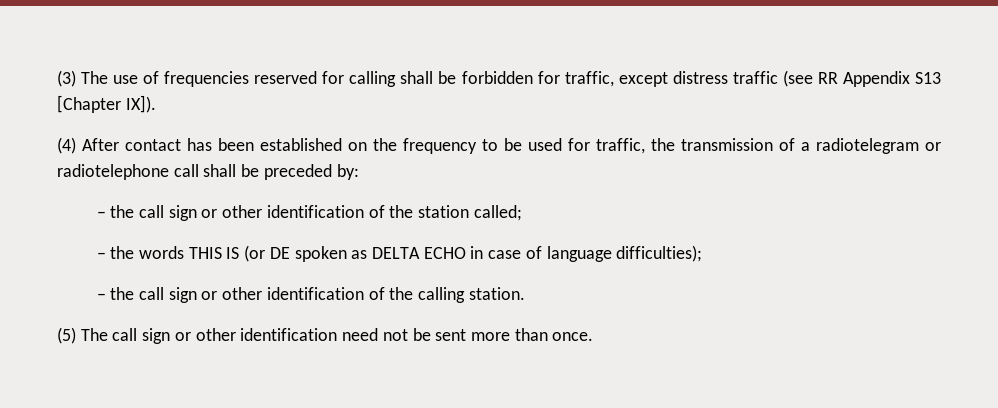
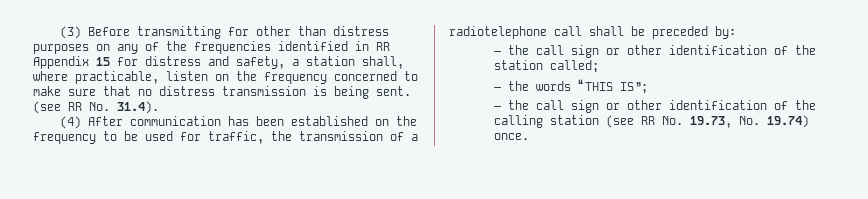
[81,70,942,87] [57,95,156,113] The use of frequencies reserved for calling shall be forbidden for traffic, except distress traffic (see RR Appendix S13 [Chapter IX]). -> [88,26,390,39] [33,41,390,54] [33,56,404,69] [33,71,418,84] [33,86,411,99] [33,101,159,114] Before transmitting for other than distress purposes on any of the frequencies identified in RR Appendix 15 for distress and safety, a station shall, where practicable, listen on the frequency concerned to make sure that no distress transmission is being sent. (see RR No. 31.4).
[125,139,181,151] contact -> [130,116,222,126] communication
[816,138,941,154] radiotelegram or -> (418, 137) none
[188,245,703,262] THIS IS (or DE spoken as DELTA ECHO in case of language difficulties); -> [577,79,648,94] “THIS IS”;
[468,287,525,300] [57,327,548,344] station. // (5) The call sign or other identification need not be sent more than -> [549,115,809,128] station (see RR No. 19.73, No. 19.74)

